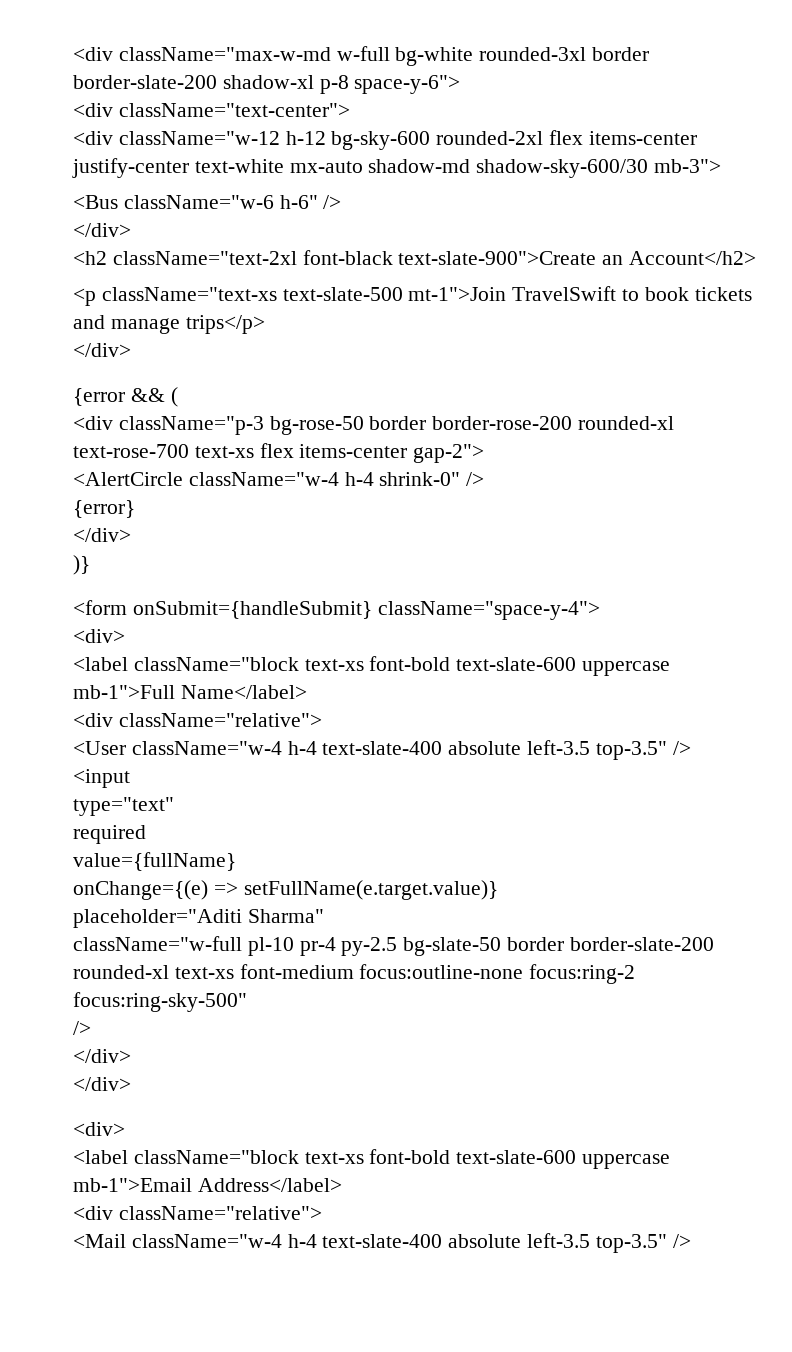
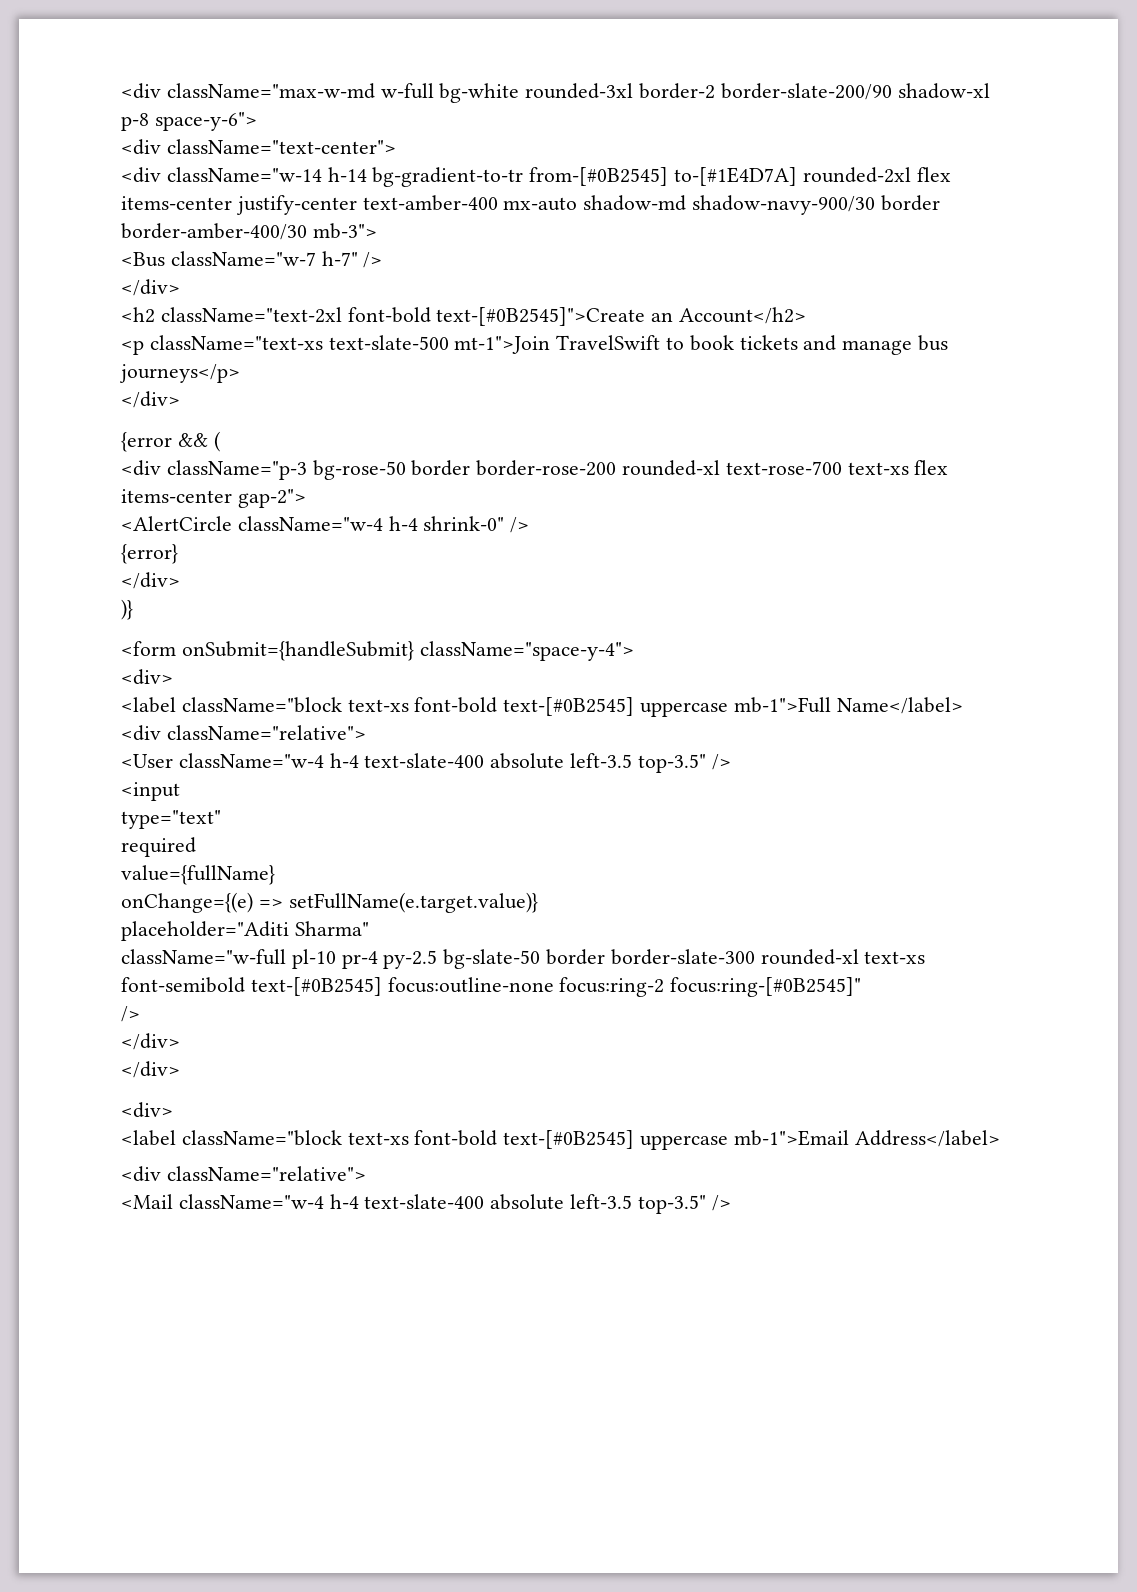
[592,47,650,61] [73,75,217,89] border border-slate-200 -> [639,83,892,100] border-2 border-slate-200/90
[118,131,431,150] className="w-12 h-12 bg-sky-600 -> [166,167,798,187] className="w-14 h-14 bg-gradient-to-tr from-[#0B2545] to-[#1E4D7A]
[194,159,284,173] text-white -> [362,195,498,211] text-amber-400
[476,159,649,178] shadow-sky-600/30 -> [692,195,940,215] [121,223,307,240] shadow-navy-900/30 border border-amber-400/30
[123,195,318,209] className="w-6 h-6" -> [170,251,358,266] className="w-7 h-7"
[302,250,597,265] font-black text-slate-900">Create -> [347,307,646,326] font-bold text-[#0B2545]">Create
[185,315,265,334] trips</p> -> [918,335,949,351] [119,364,240,383] bus journeys</p>
[456,657,577,671] text-slate-600 -> [503,697,635,716] text-[#0B2545]
[569,937,714,951] border-slate-200 -> [610,949,755,965] border-slate-300
[239,964,354,979] font-medium -> [121,977,382,996] font-semibold text-[#0B2545]
[73,992,247,1012] focus:ring-sky-500" -> [670,977,862,997] focus:ring-[#0B2545]"
[456,1150,577,1164] text-slate-600 -> [503,1130,635,1149] text-[#0B2545]

